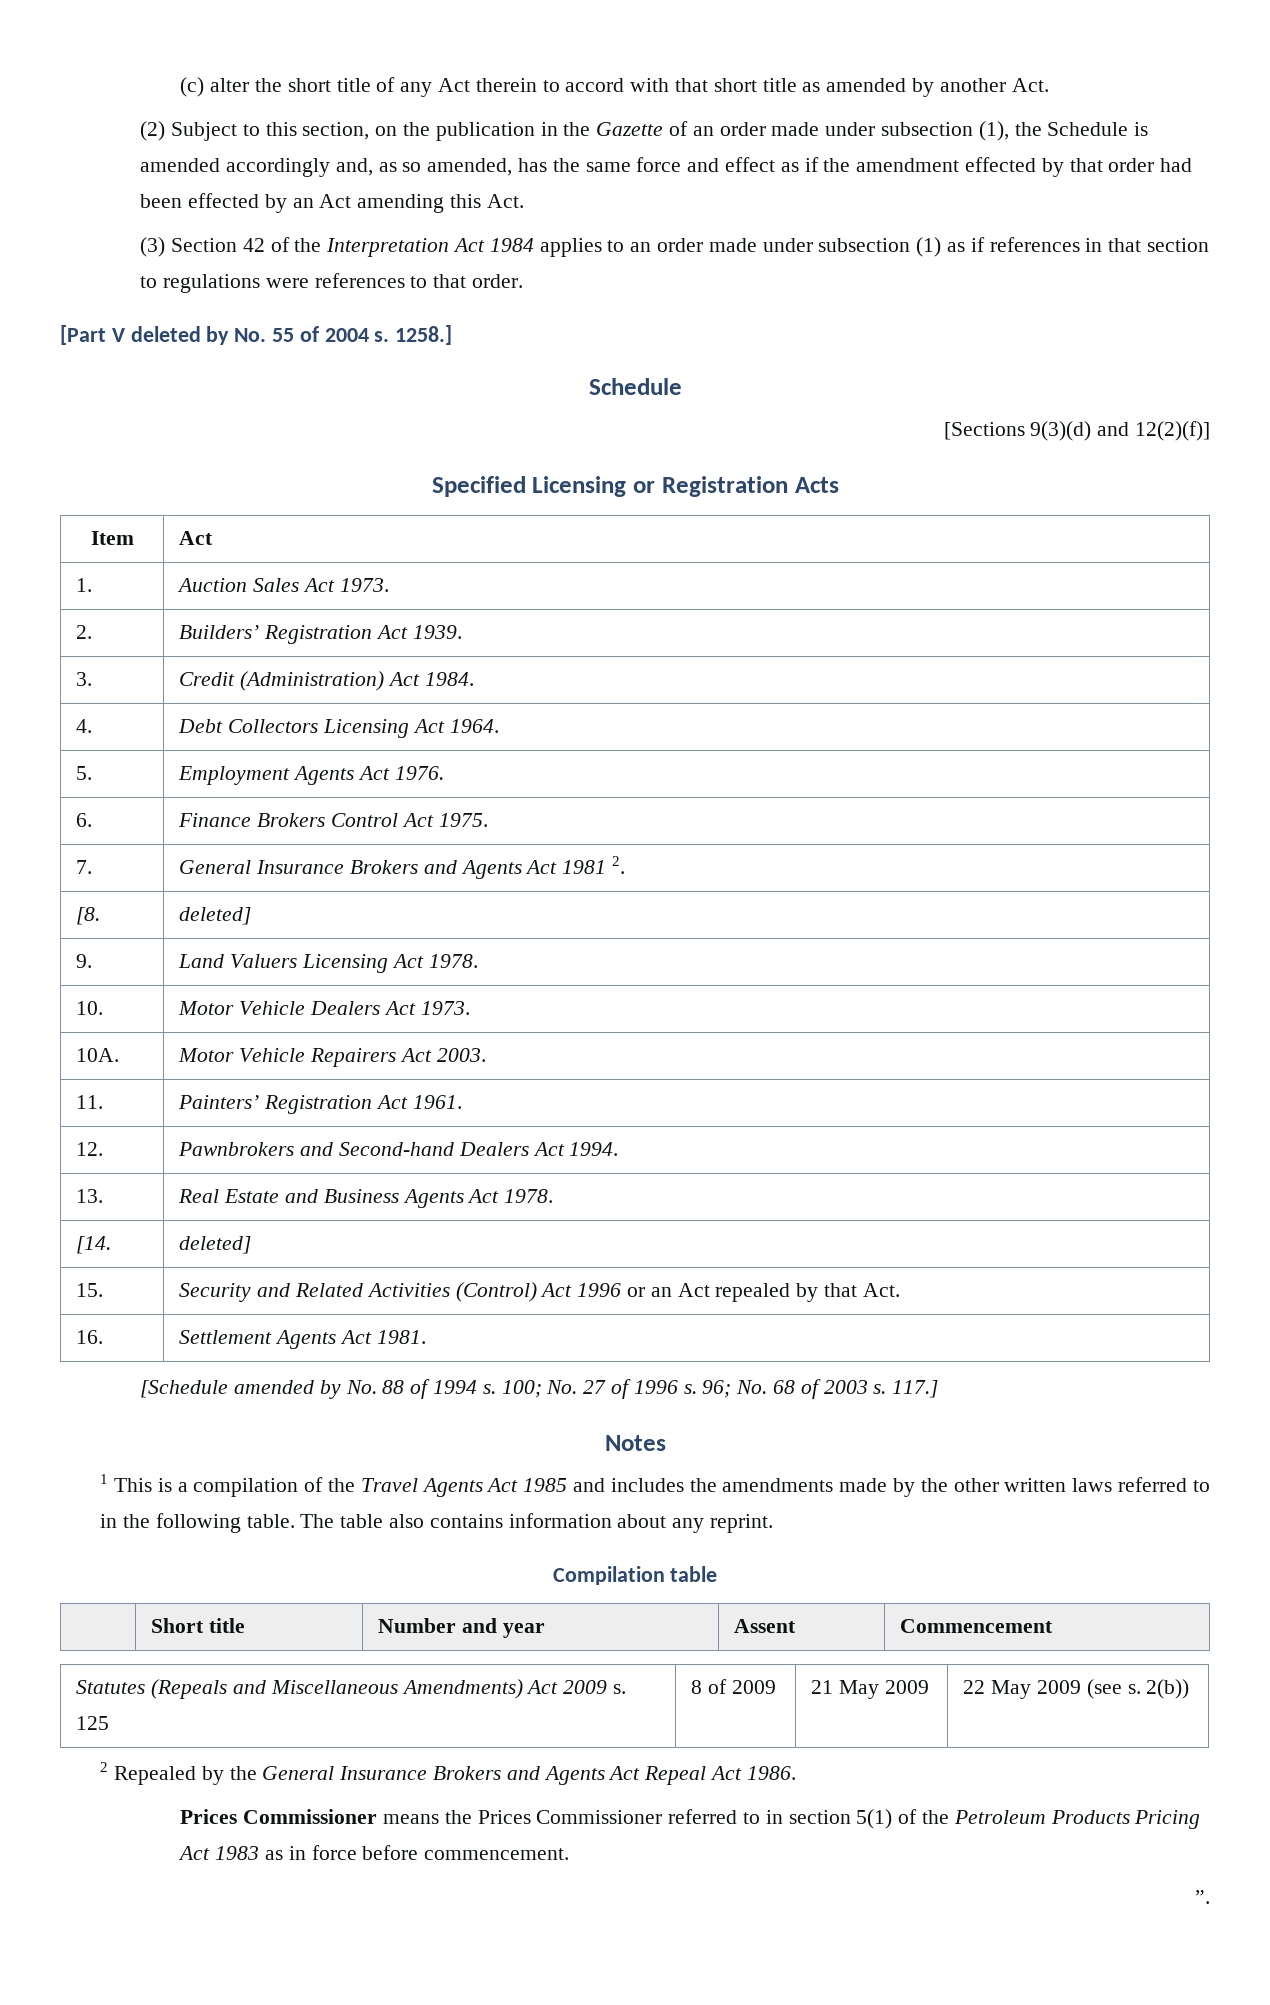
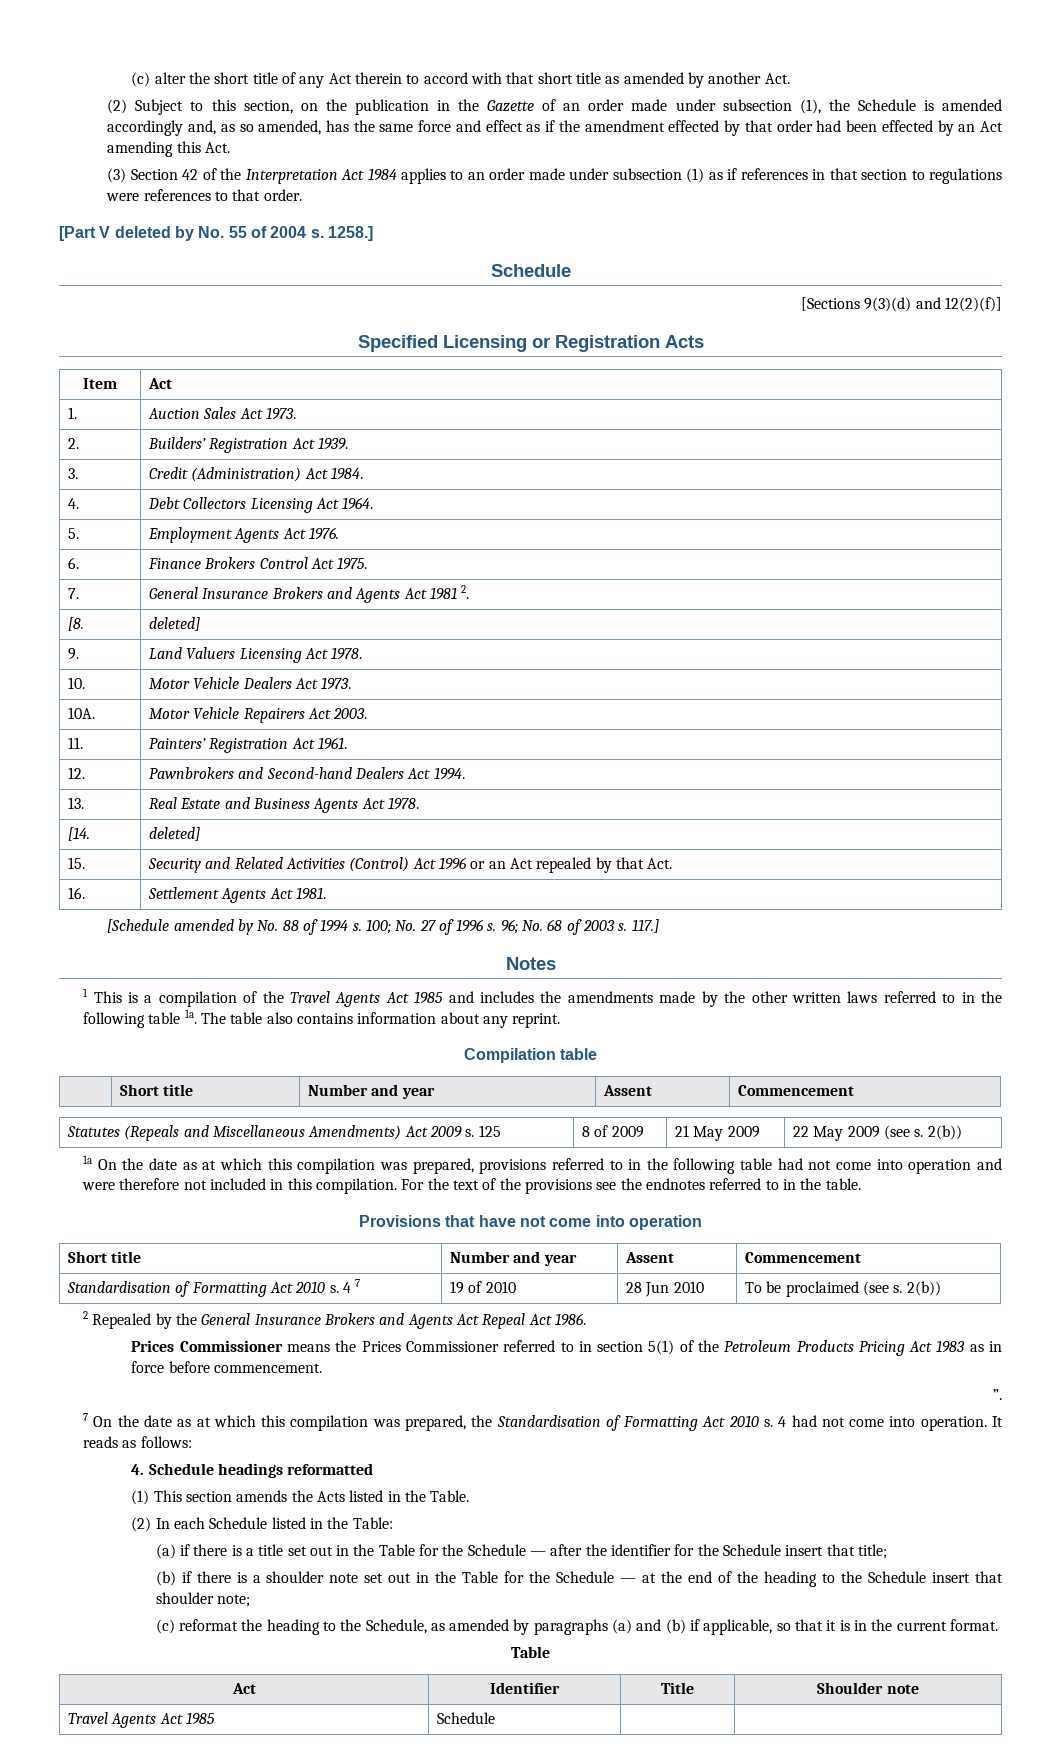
[246,1514,295,1528] table. -> [148,1009,197,1024] table 1a.
(1190, 1689) none -> [83,1155,1003,1174] [82,1178,861,1194] [359,1215,702,1230] [68,1251,142,1263] [450,1251,577,1266] [625,1252,675,1263] [745,1252,862,1263] [67,1279,361,1297] [450,1281,516,1294] [626,1281,704,1297] [745,1281,941,1297] // 1a On the date as at which this compilation was prepared, provisions referred to in the following table had not come into operation and were therefore not included in this compilation. For the text of the provisions see the endnotes referred to in the table. // Provisions that have not come into operation // Short title | Number and year | Assent | Commencement // Standardisation of Formatting Act 2010 s. 4 7 | 19 of 2010 | 28 Jun 2010 | To be proclaimed (see s. 2(b))
(1210, 1897) none -> [83,1413,1004,1431] [83,1436,192,1448] [131,1463,374,1478] [131,1490,470,1505] [131,1517,393,1532] [155,1544,887,1559] [155,1571,1004,1587] [155,1592,250,1607] [155,1619,998,1635] [511,1646,550,1658] [231,1683,256,1694] [490,1682,560,1694] [661,1682,694,1694] [817,1682,919,1694] [68,1712,215,1728] [437,1712,496,1724] // 7 On the date as at which this compilation was prepared, the Standardisation of Formatting Act 2010 s. 4 had not come into operation. It reads as follows: // 4. Schedule headings reformatted // (1) This section amends the Acts listed in the Table. // (2) In each Schedule listed in the Table: // (a) if there is a title set out in the Table for the Schedule — after the identifier for the Schedule insert that title; // (b) if there is a shoulder note set out in the Table for the Schedule — at the end of the heading to the Schedule insert that shoulder note; // (c) reformat the heading to the Schedule, as amended by paragraphs (a) and (b) if applicable, so that it is in the current format. // Table // Act | Identifier | Title | Shoulder note // Travel Agents Act 1985 | Schedule | |

